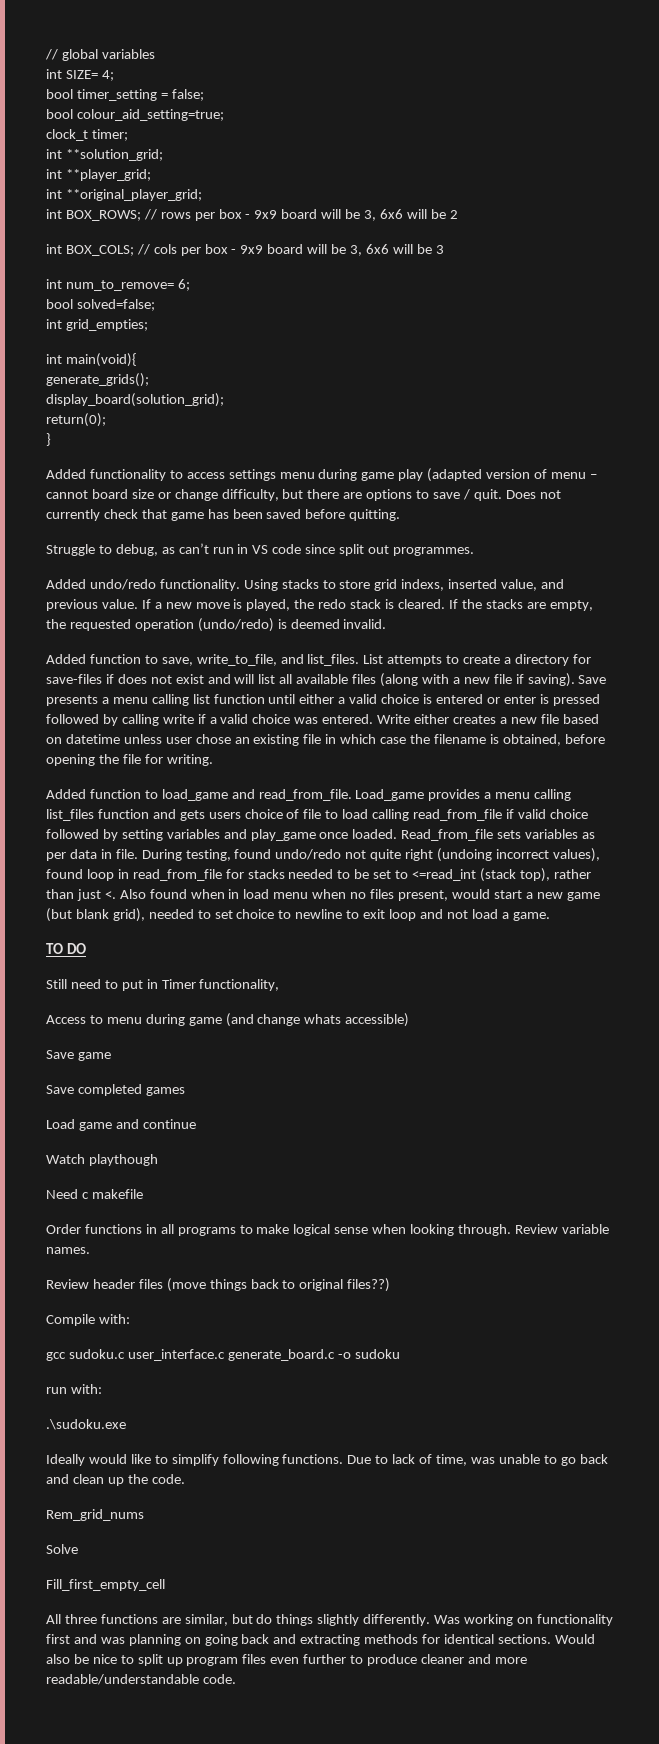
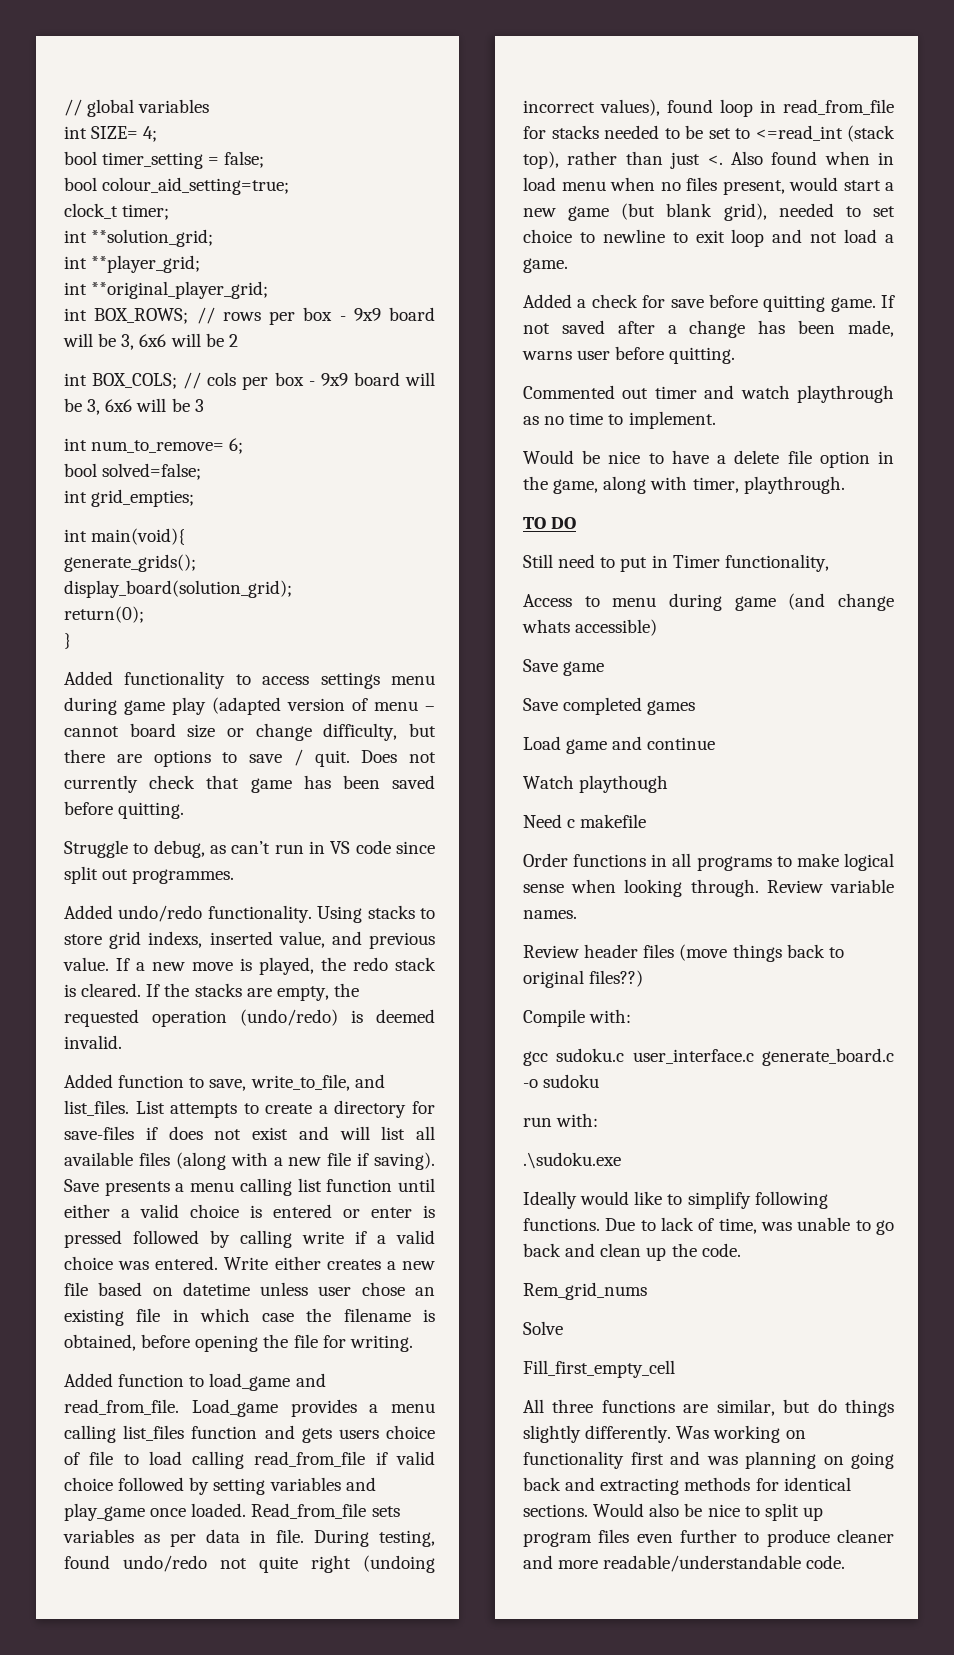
(550, 916) none -> [523,294,895,312] [523,320,894,338] [522,346,736,364] [523,385,894,403] [523,411,716,429] [523,450,894,468] [523,476,845,494] // Added a check for save before quitting game. If not saved after a change has been made, warns user before quitting. // Commented out timer and watch playthrough as no time to implement. // Would be nice to have a delete file option in the game, along with timer, playthrough.

